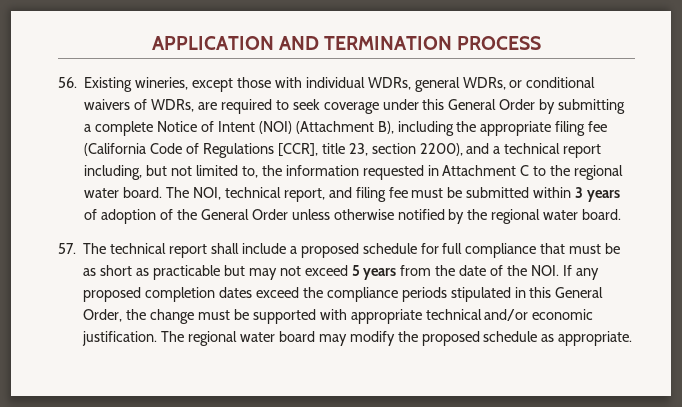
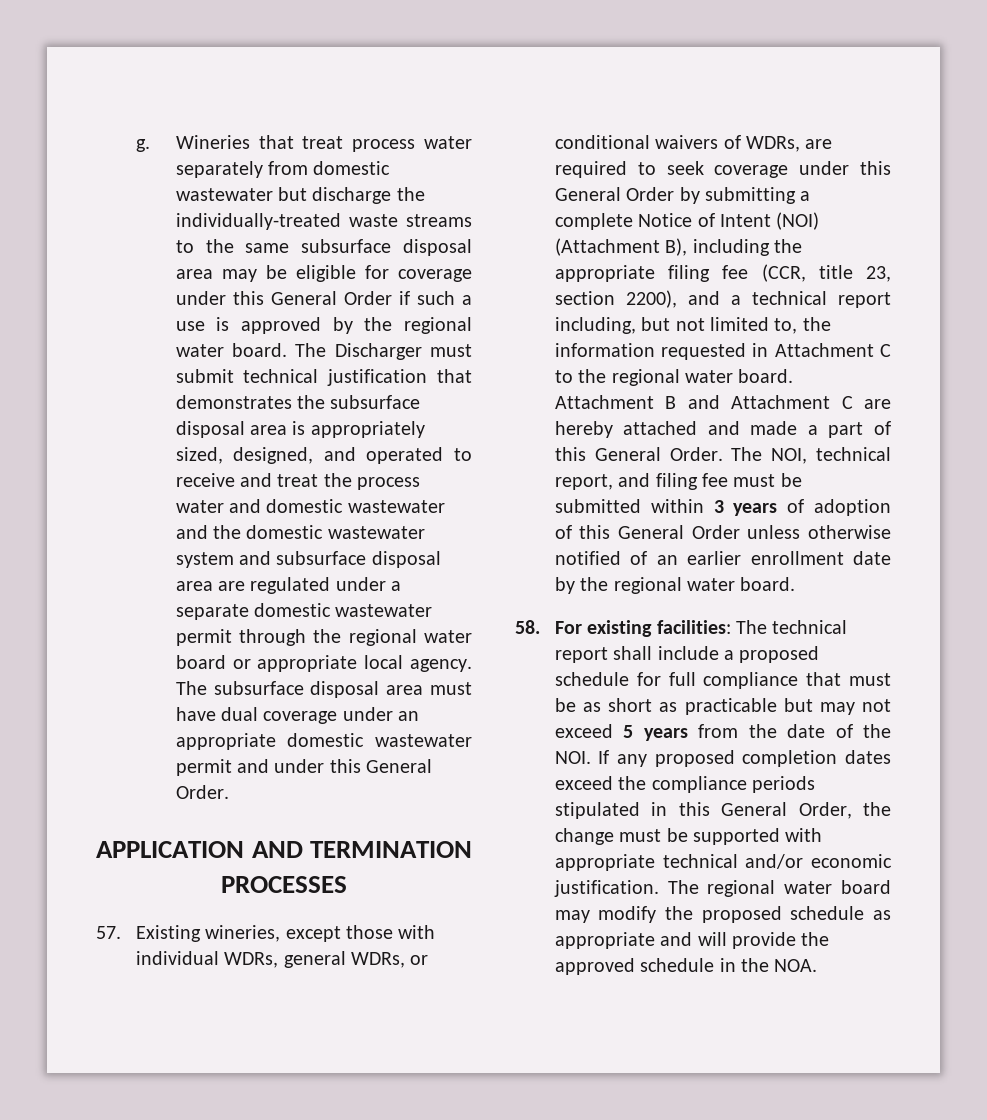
(151, 43) none -> [135,135,472,152] [175,161,391,178] [175,187,425,204] [175,213,472,230] [175,239,472,256] [175,265,472,282] [175,291,472,305] [175,317,472,334] [175,343,472,360] [175,369,472,386] [175,395,421,409] [175,421,425,438] [175,447,472,464] [175,473,421,490] [175,499,445,513] [175,525,425,539] [175,551,441,568] [175,577,402,594] [175,603,433,620] [175,629,472,646] [175,655,472,672] [175,681,472,698] [175,707,420,724] [175,733,472,750] [175,759,433,776] [175,785,229,799] g. Wineries that treat process water separately from domestic wastewater but discharge the individually-treated waste streams to the same subsurface disposal area may be eligible for coverage under this General Order if such a use is approved by the regional water board. The Discharger must submit technical justification that demonstrates the subsurface disposal area is appropriately sized, designed, and operated to receive and treat the process water and domestic wastewater and the domestic wastewater system and subsurface disposal area are regulated under a separate domestic wastewater permit through the regional water board or appropriate local agency. The subsurface disposal area must have dual coverage under an appropriate domestic wastewater permit and under this General Order. //
[457,36,542,50] [58,77,77,88] PROCESS // 56. -> [221,876,347,893] [96,926,121,939] PROCESSES // 57.
[84,143,318,158] (California Code of Regulations [CCR], -> [761,264,806,282] (CCR,
(163, 192) none -> [554,395,891,409] [554,421,891,438] [554,447,723,461] Attachment B and Attachment C are hereby attached and made a part of this General Order.
[176,209,197,220] the -> [579,525,611,539] this
(445, 214) none -> [630,551,891,565] of an earlier enrollment date
[58,243,76,254] 57. -> [515,620,731,637] 58. For existing facilities:
[558,331,633,346] appropriate. -> [554,932,830,949] [554,958,818,975] appropriate and will provide the approved schedule in the NOA.

